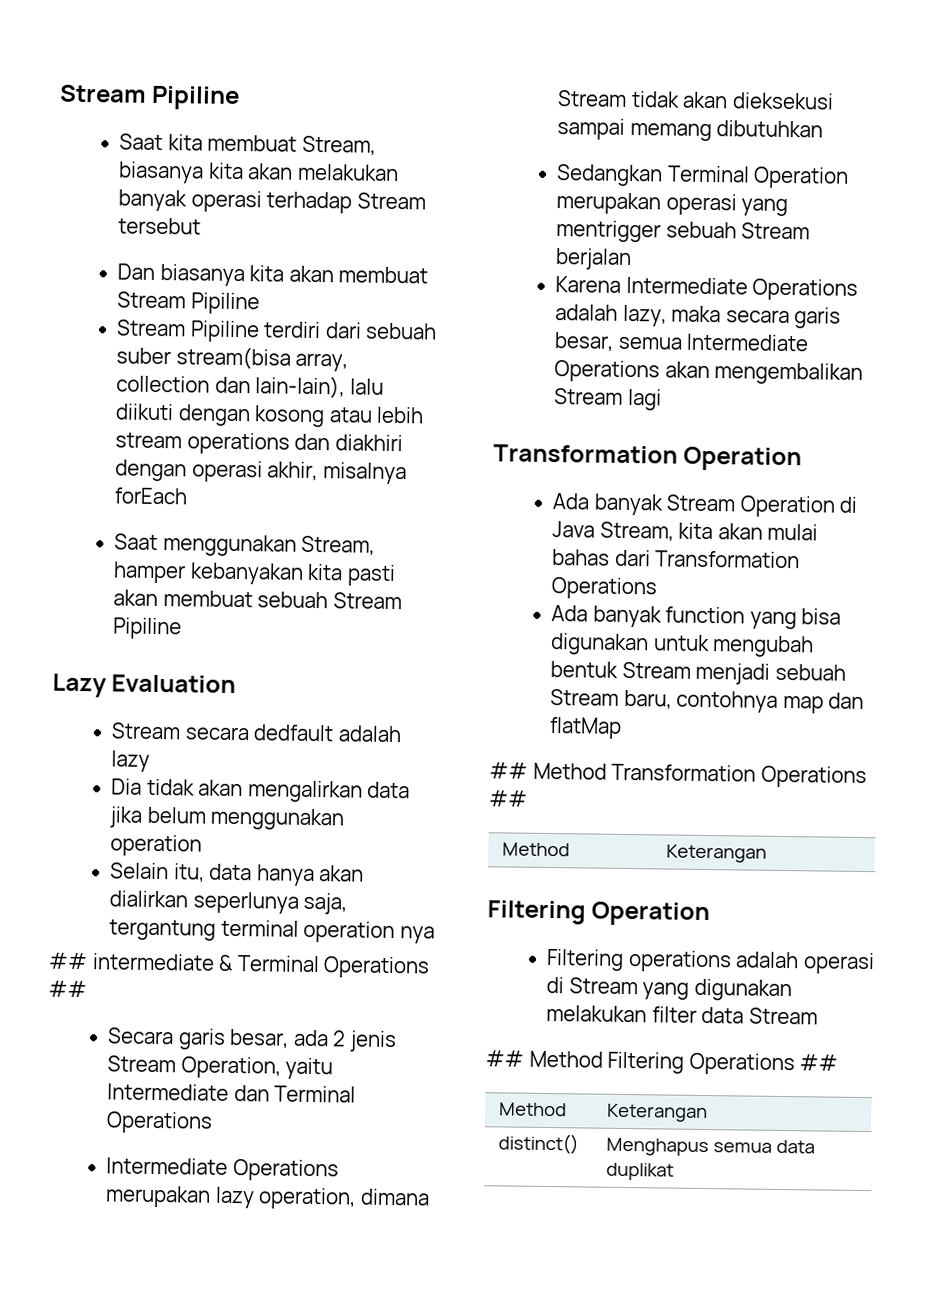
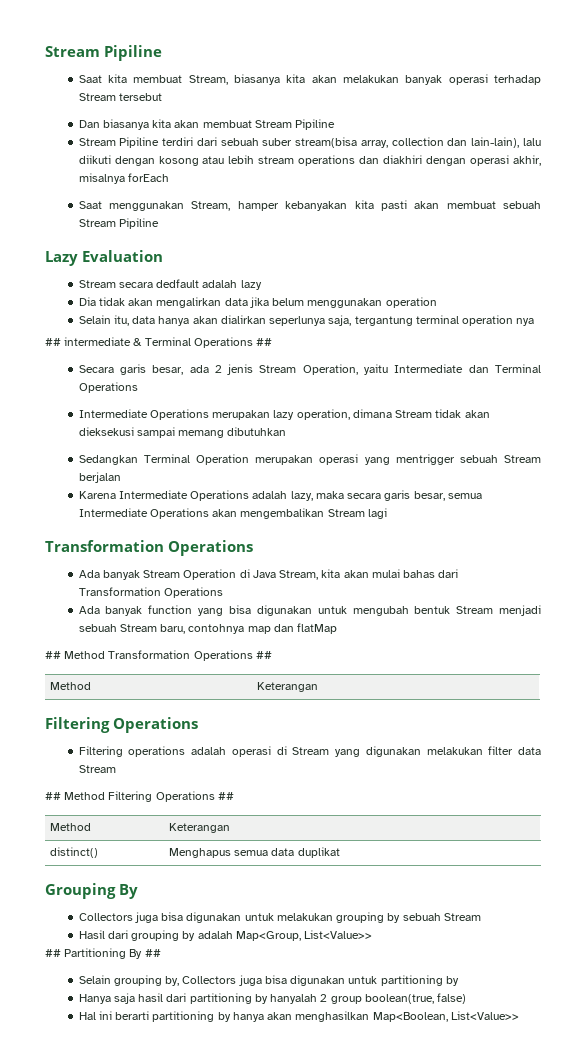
[683,446,803,472] Operation -> [168,540,253,556] Operations
[591,901,711,927] Operation -> [113,717,198,733] Operations
(674, 1171) none -> [45,883,138,899] [78,912,481,923] [78,930,373,941] [45,948,161,959] [78,975,459,986] [78,993,467,1004] [78,1011,519,1022] // Grouping By // Collectors juga bisa digunakan untuk melakukan grouping by sebuah Stream // Hasil dari grouping by adalah Map<Group, List<Value>> // ## Partitioning By ## // Selain grouping by, Collectors juga bisa digunakan untuk partitioning by // Hanya saja hasil dari partitioning by hanyalah 2 group boolean(true, false) // Hal ini berarti partitioning by hanya akan menghasilkan Map<Boolean, List<Value>>

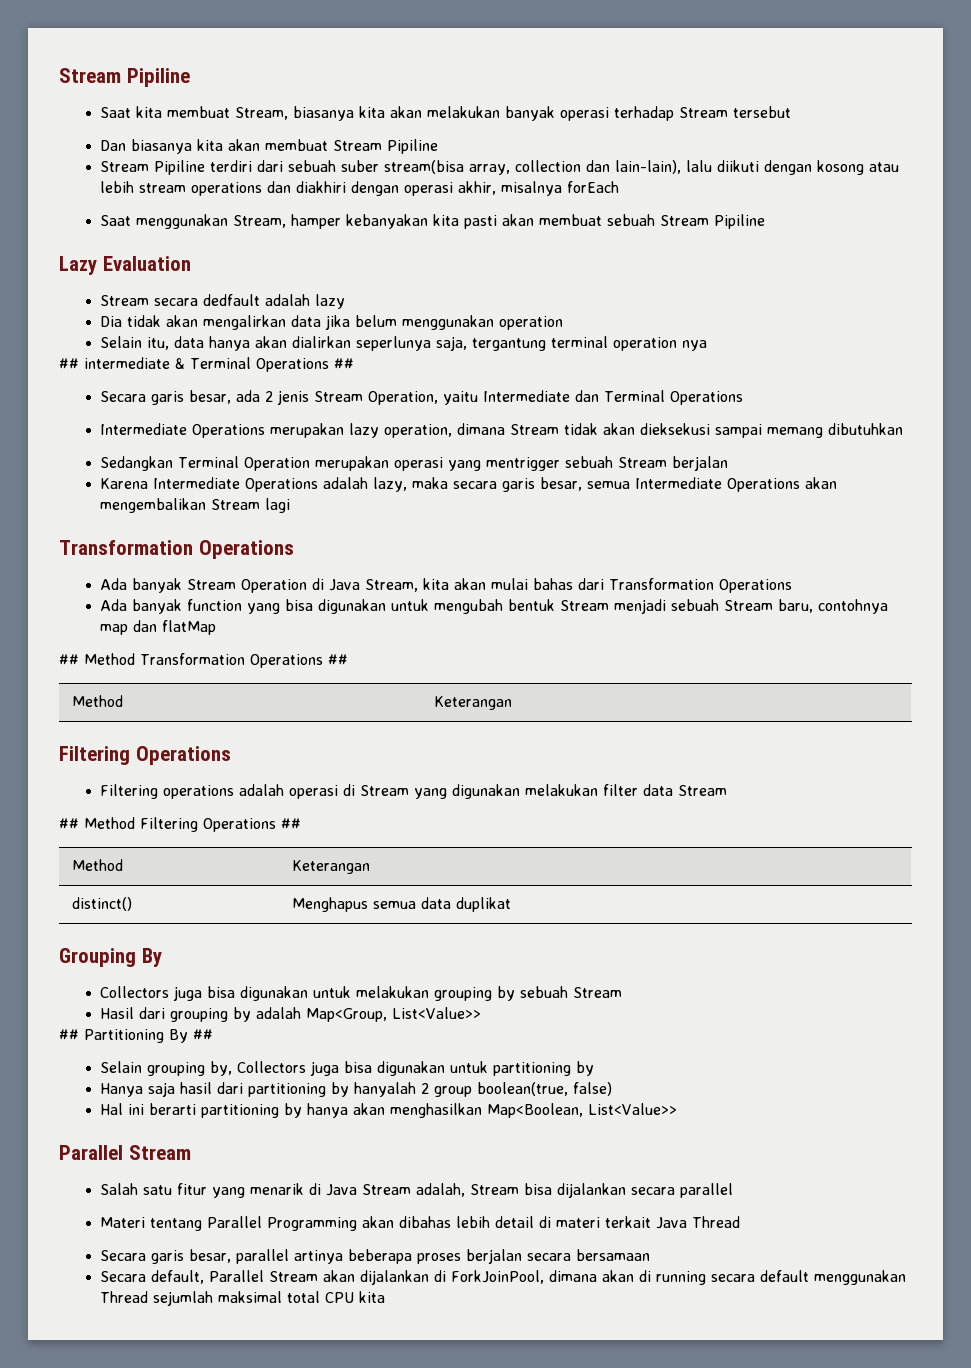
(519, 1015) none -> [59,1145,191,1160] [100,1183,734,1198] [100,1216,741,1231] [100,1249,651,1264] [100,1270,907,1285] [100,1291,386,1306] // Parallel Stream // Salah satu fitur yang menarik di Java Stream adalah, Stream bisa dijalankan secara parallel // Materi tentang Parallel Programming akan dibahas lebih detail di materi terkait Java Thread // Secara garis besar, parallel artinya beberapa proses berjalan secara bersamaan // Secara default, Parallel Stream akan dijalankan di ForkJoinPool, dimana akan di running secara default menggunakan Thread sejumlah maksimal total CPU kita

